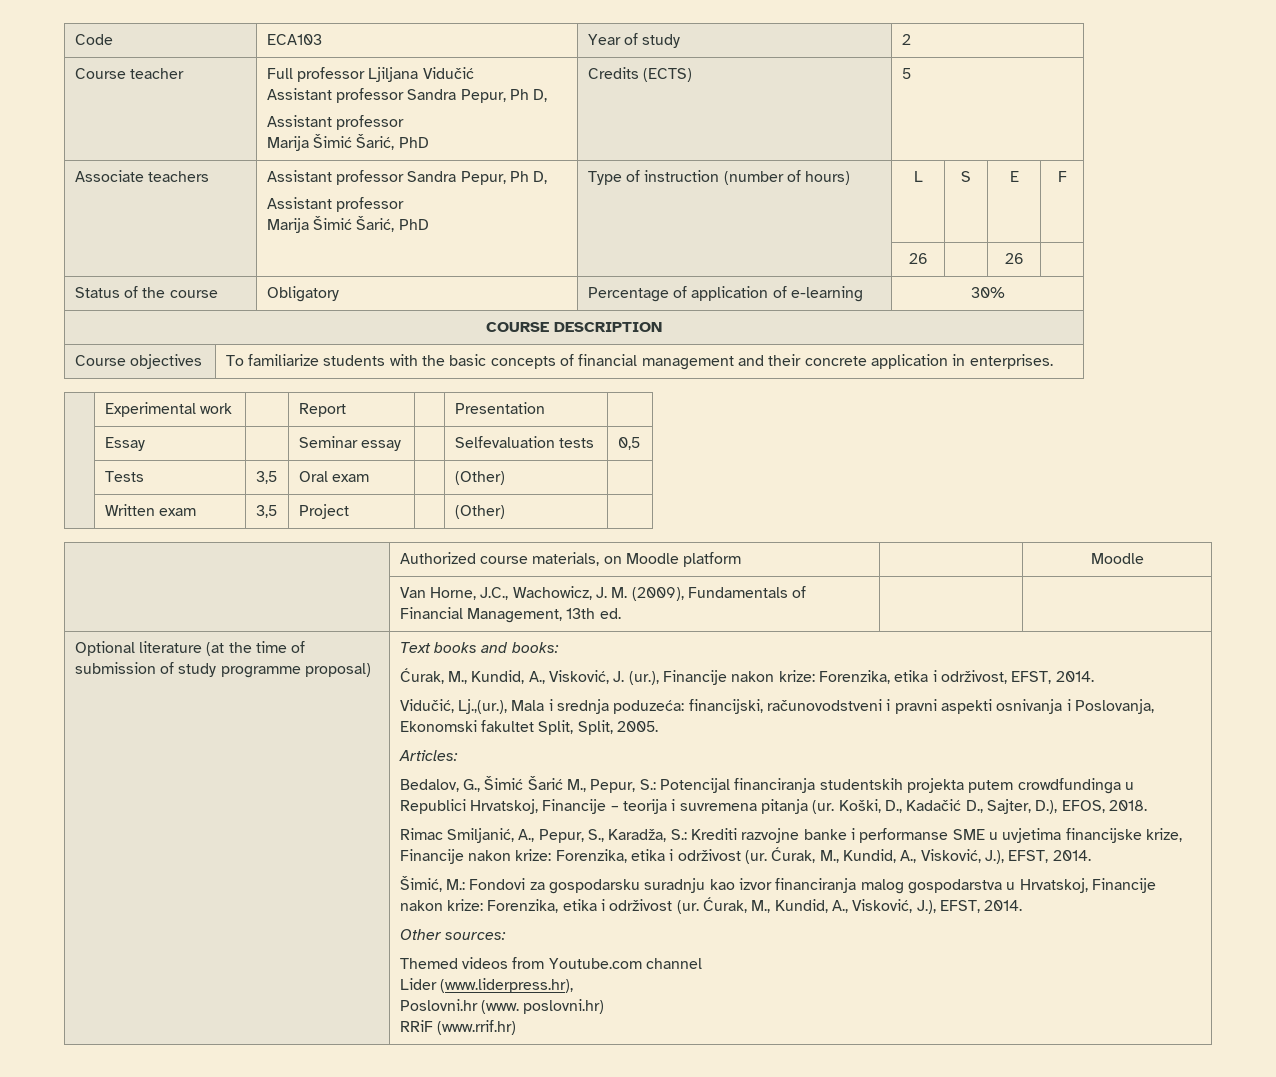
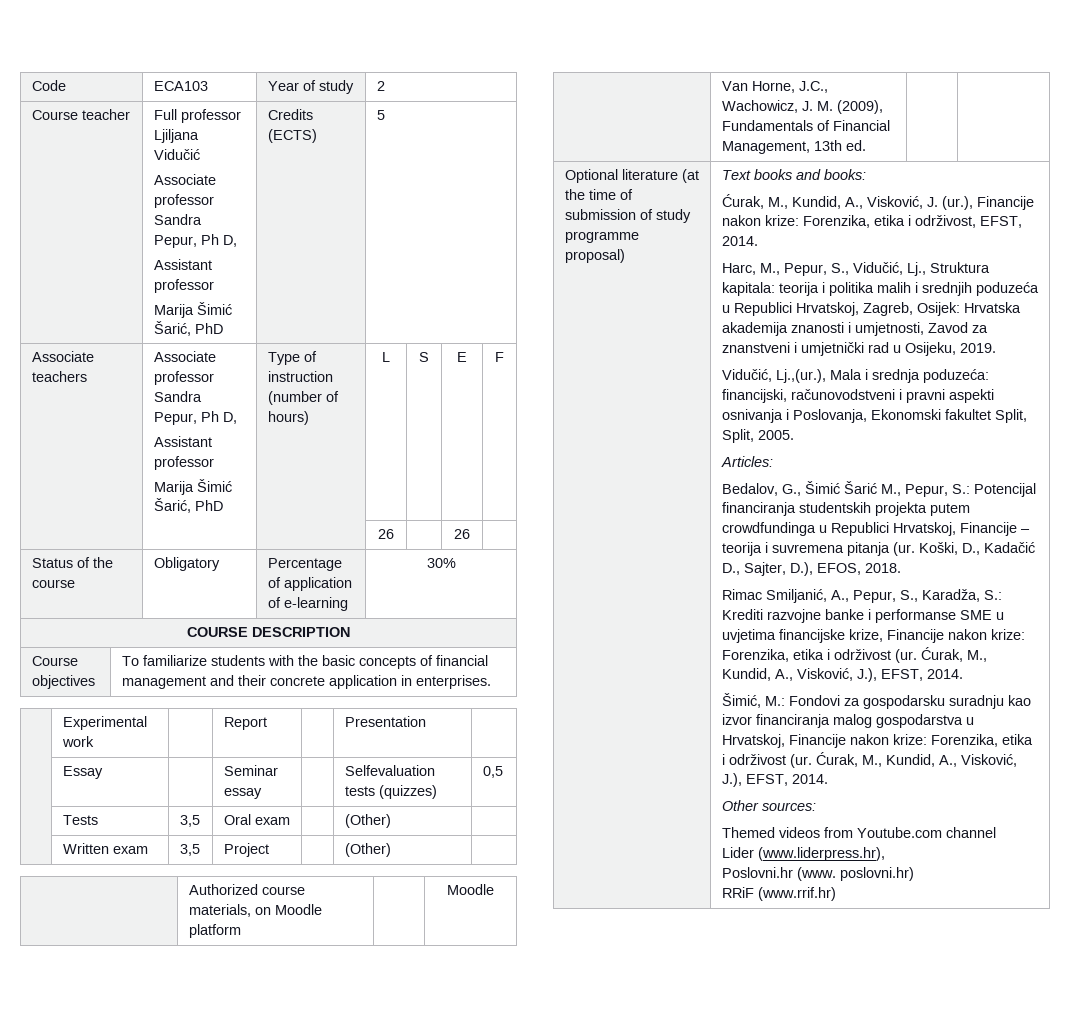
[266,88,332,100] Assistant -> [153,174,216,185] Associate
[266,170,332,182] Assistant -> [153,351,216,362] Associate
(595, 443) none -> [378,785,437,799] (quizzes)
(1094, 676) none -> [721,262,990,276] [721,282,1039,296] [721,302,1021,316] [721,322,988,336] [721,342,996,356] // Harc, M., Pepur, S., Vidučić, Lj., Struktura kapitala: teorija i politika malih i srednjih poduzeća u Republici Hrvatskoj, Zagreb, Osijek: Hrvatska akademija znanosti i umjetnosti, Zavod za znanstveni i umjetnički rad u Osijeku, 2019.

